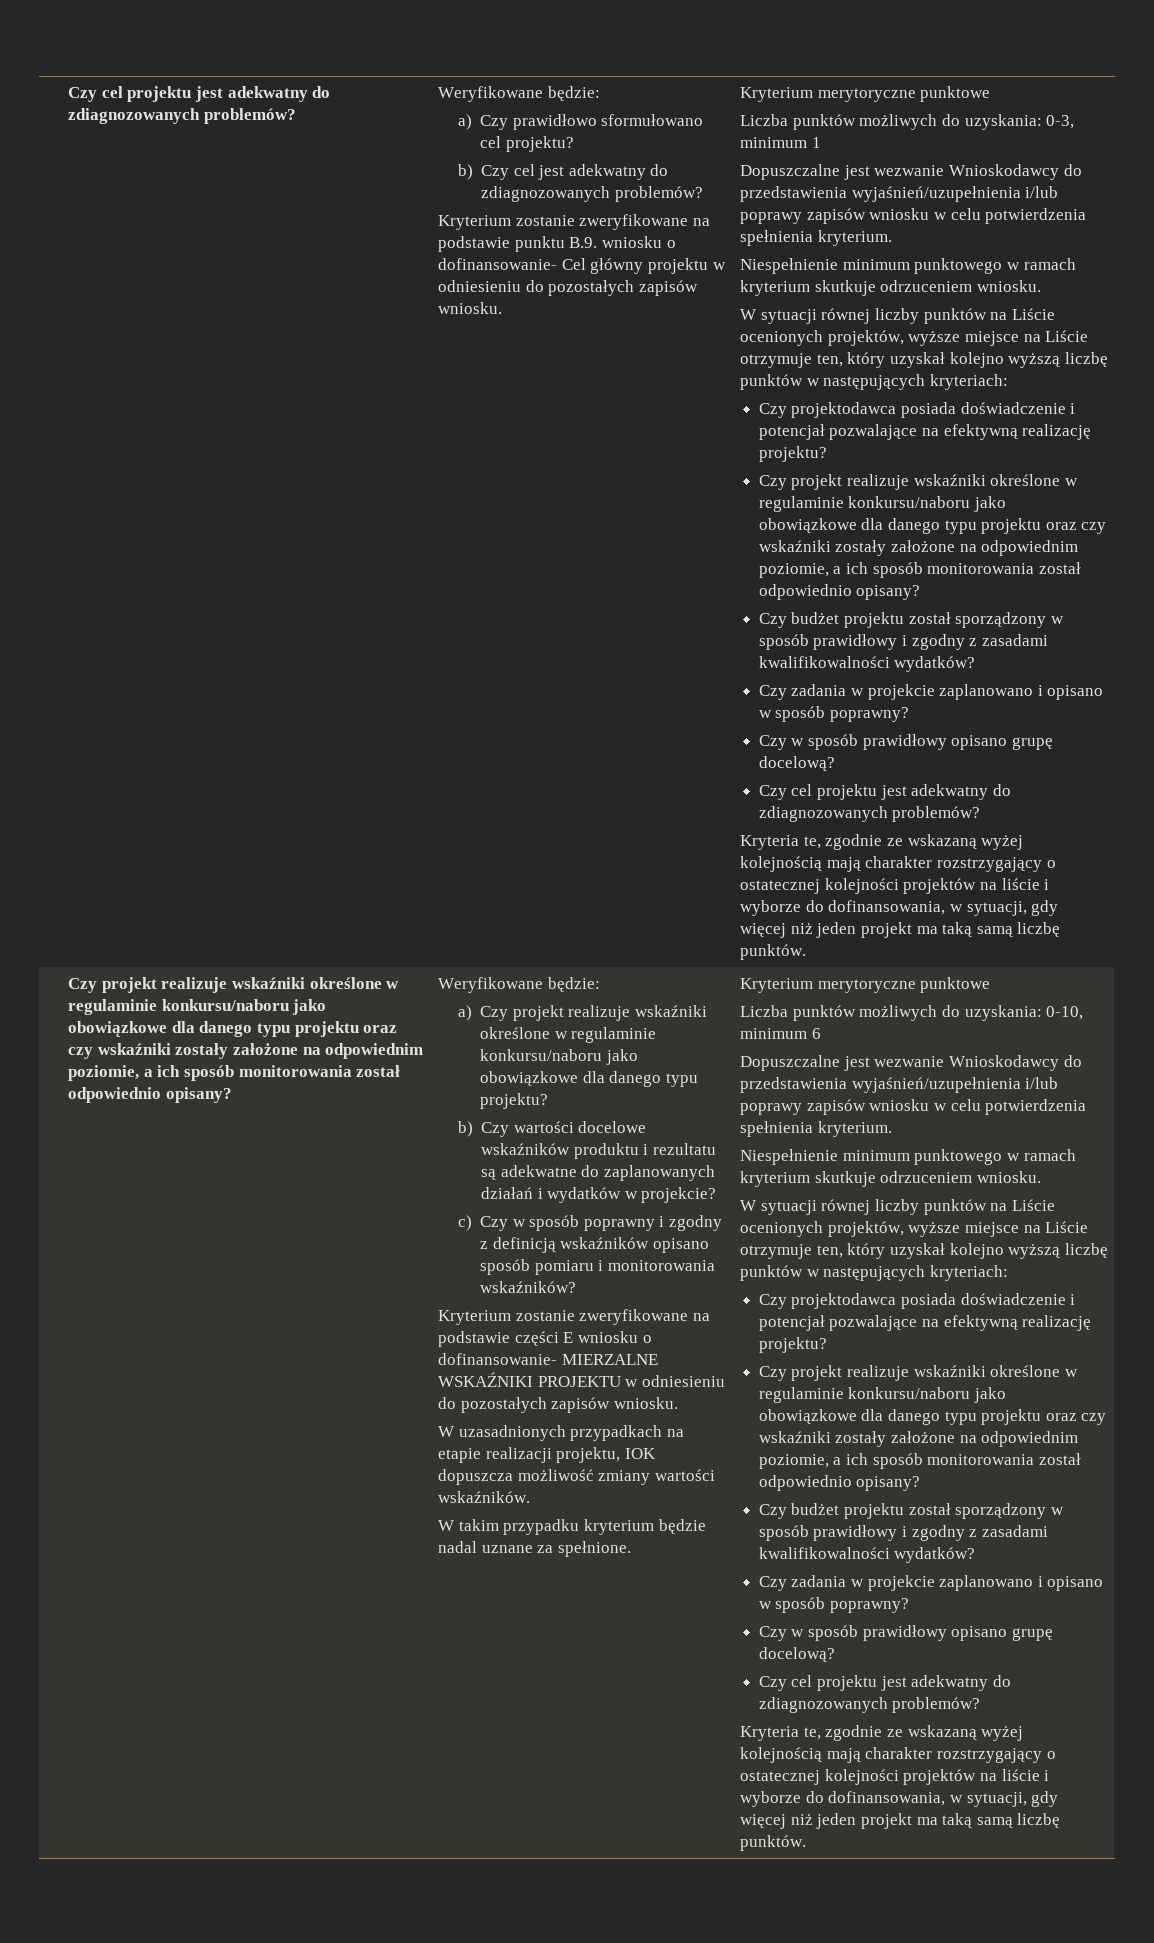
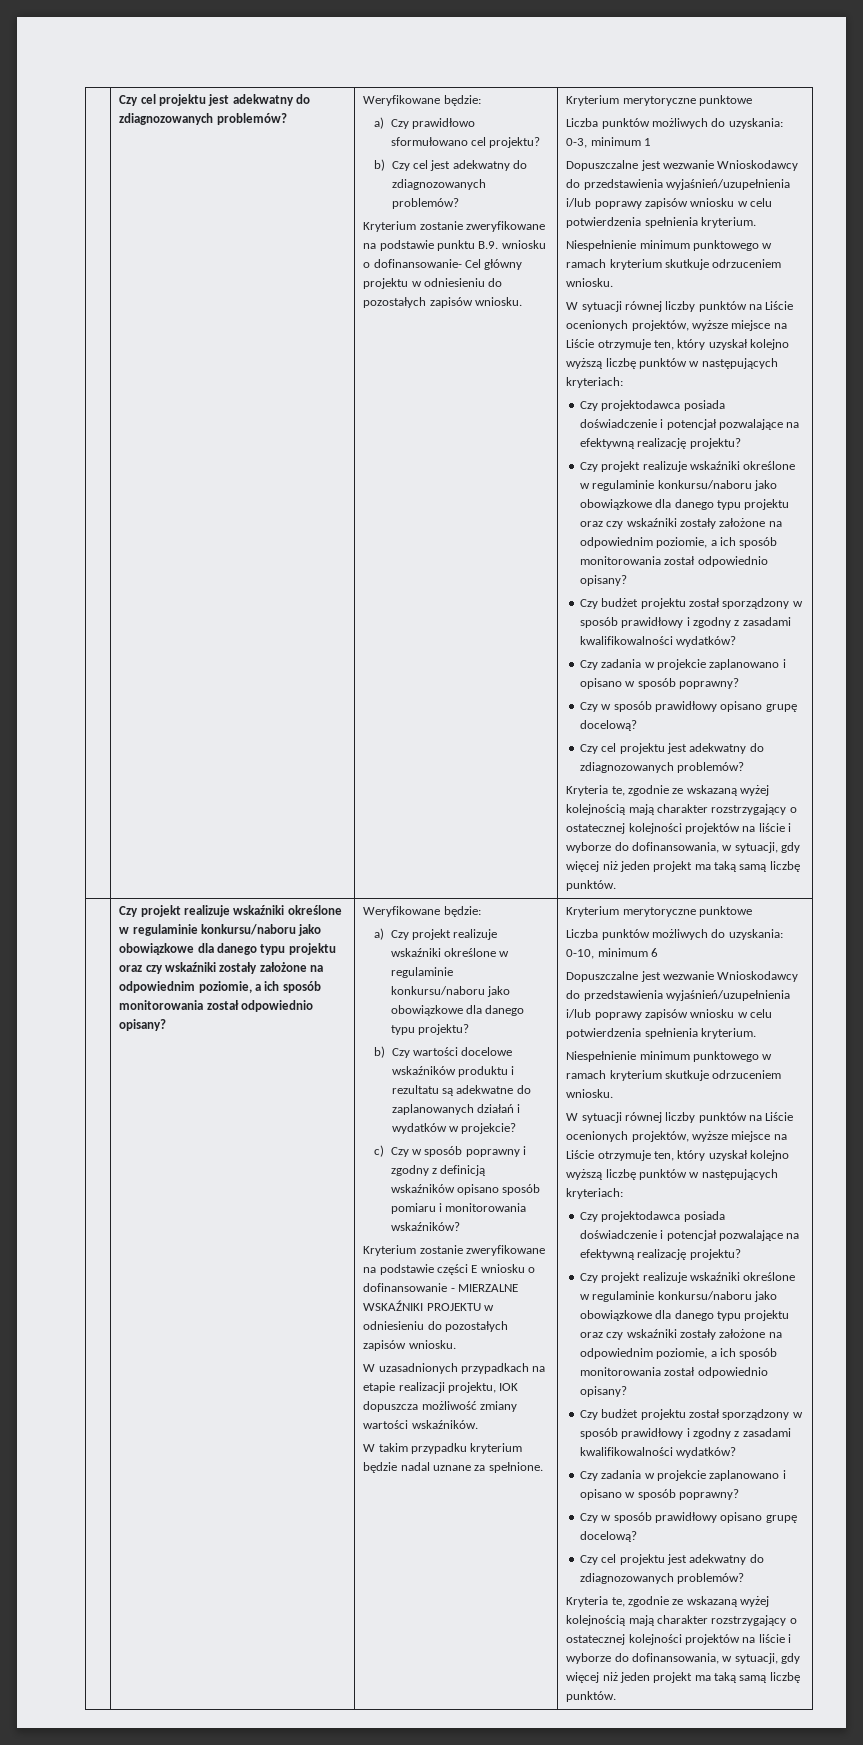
[438,1353,558,1365] dofinansowanie- -> [363,1283,455,1292] dofinansowanie -

